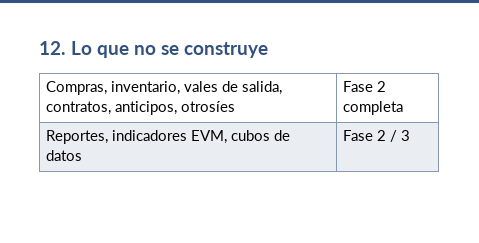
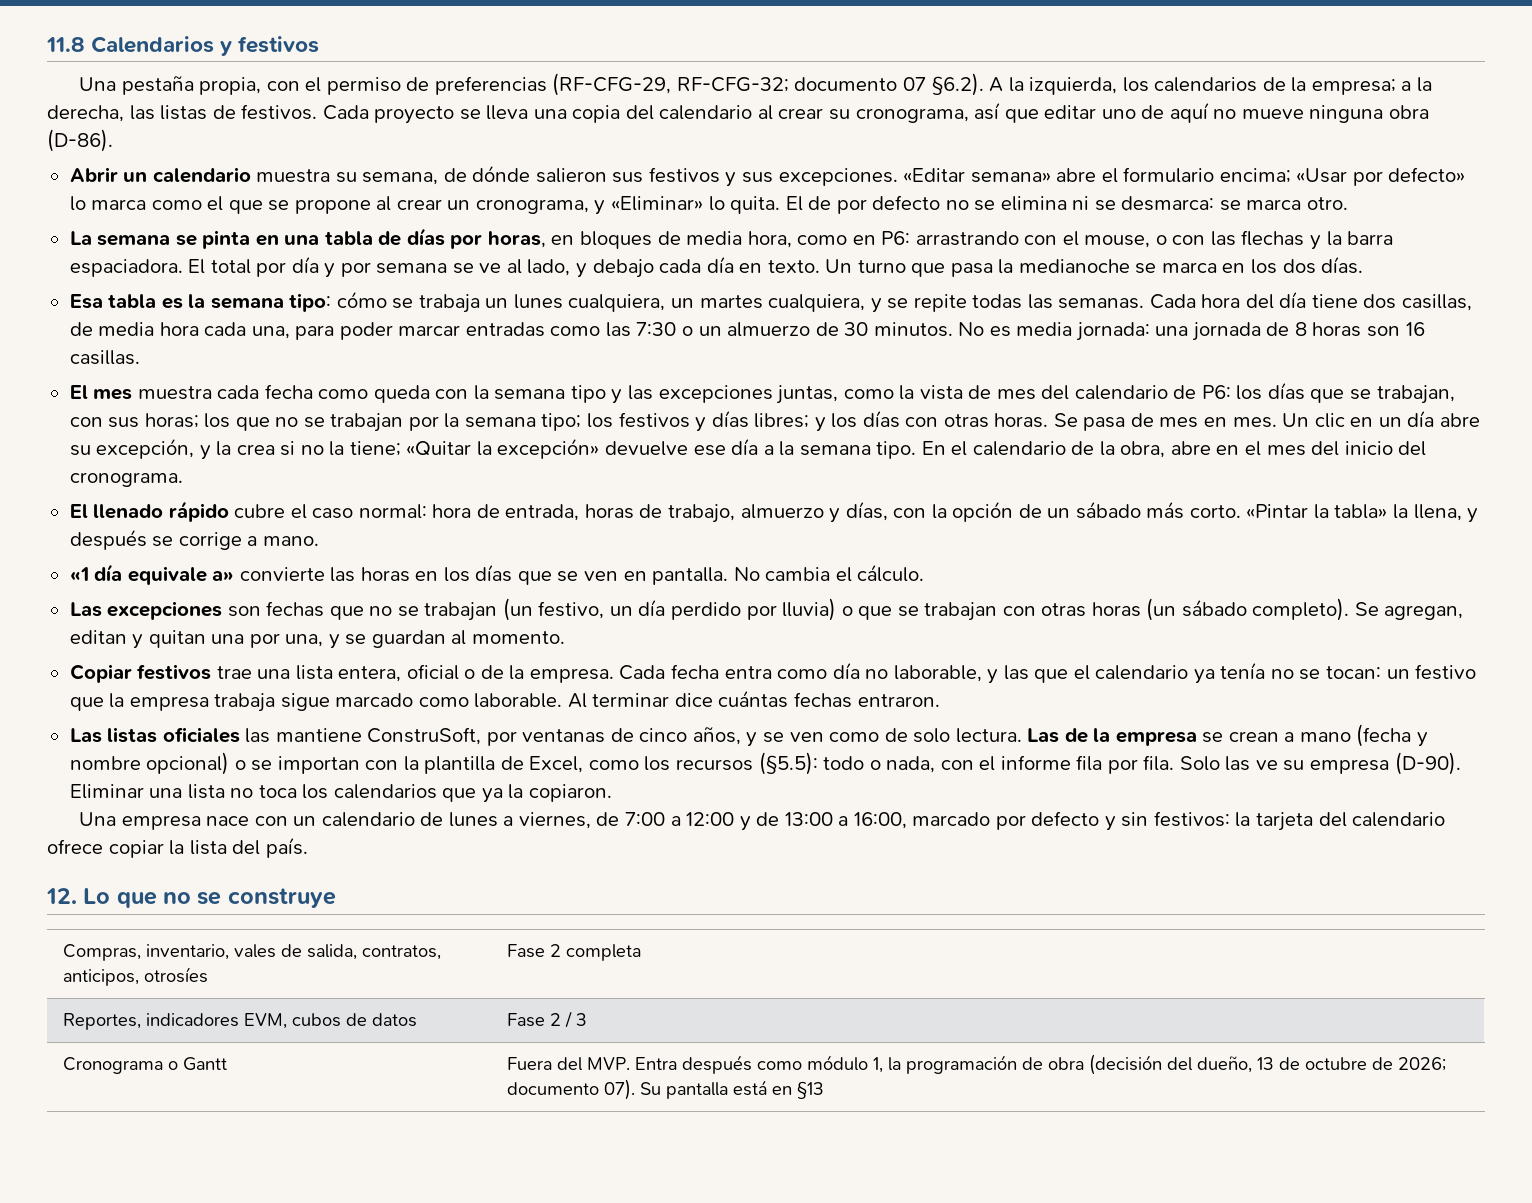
(39, 48) none -> [46,36,320,56] [79,73,1432,96] [47,102,1429,124] [47,129,113,152] [69,165,1466,187] [69,195,1348,215] [69,228,1394,250] [69,256,1364,278] [69,291,1472,313] [69,322,1425,341] [69,350,140,365] [69,382,1455,404] [69,410,1480,432] [69,438,1427,460] [69,472,183,487] [69,501,1479,523] [69,529,319,550] [69,564,925,585] [69,598,1464,621] [69,630,565,649] [69,662,1477,684] [69,690,940,712] [69,724,1428,747] [69,752,1461,775] [69,784,612,803] [79,811,1446,831] [47,837,308,858] 11.8 Calendarios y festivos // Una pestaña propia, con el permiso de preferencias (RF-CFG-29, RF-CFG-32; documento 07 §6.2). A la izquierda, los calendarios de la empresa; a la derecha, las listas de festivos. Cada proyecto se lleva una copia del calendario al crear su cronograma, así que editar uno de aquí no mueve ninguna obra (D-86). // Abrir un calendario muestra su semana, de dónde salieron sus festivos y sus excepciones. «Editar semana» abre el formulario encima; «Usar por defecto» lo marca como el que se propone al crear un cronograma, y «Eliminar» lo quita. El de por defecto no se elimina ni se desmarca: se marca otro. // La semana se pinta en una tabla de días por horas, en bloques de media hora, como en P6: arrastrando con el mouse, o con las flechas y la barra espaciadora. El total por día y por semana se ve al lado, y debajo cada día en texto. Un turno que pasa la medianoche se marca en los dos días. // Esa tabla es la semana tipo: cómo se trabaja un lunes cualquiera, un martes cualquiera, y se repite todas las semanas. Cada hora del día tiene dos casillas, de media hora cada una, para poder marcar entradas como las 7:30 o un almuerzo de 30 minutos. No es media jornada: una jornada de 8 horas son 16 casillas. // El mes muestra cada fecha como queda con la semana tipo y las excepciones juntas, como la vista de mes del calendario de P6: los días que se trabajan, con sus horas; los que no se trabajan por la semana tipo; los festivos y días libres; y los días con otras horas. Se pasa de mes en mes. Un clic en un día abre su excepción, y la crea si no la tiene; «Quitar la excepción» devuelve ese día a la semana tipo. En el calendario de la obra, abre en el mes del inicio del cronograma. // El llenado rápido cubre el caso normal: hora de entrada, horas de trabajo, almuerzo y días, con la opción de un sábado más corto. «Pintar la tabla» la llena, y después se corrige a mano. // «1 día equivale a» convierte las horas en los días que se ven en pantalla. No cambia el cálculo. // Las excepciones son fechas que no se trabajan (un festivo, un día perdido por lluvia) o que se trabajan con otras horas (un sábado completo). Se agregan, editan y quitan una por una, y se guardan al momento. // Copiar festivos trae una lista entera, oficial o de la empresa. Cada fecha entra como día no laborable, y las que el calendario ya tenía no se tocan: un festivo que la empresa trabaja sigue marcado como laborable. Al terminar dice cuántas fechas entraron. // Las listas oficiales las mantiene ConstruSoft, por ventanas de cinco años, y se ven como de solo lectura. Las de la empresa se crean a mano (fecha y nombre opcional) o se importan con la plantilla de Excel, como los recursos (§5.5): todo o nada, con el informe fila por fila. Solo las ve su empresa (D-90). Eliminar una lista no toca los calendarios que ya la copiaron. // Una empresa nace con un calendario de lunes a viernes, de 7:00 a 12:00 y de 13:00 a 16:00, marcado por defecto y sin festivos: la tarjeta del calendario ofrece copiar la lista del país. //
(411, 135) none -> [63,1057,228,1074] [507,1054,1447,1075] [507,1079,825,1100] // Cronograma o Gantt | Fuera del MVP. Entra después como módulo 1, la programación de obra (decisión del dueño, 13 de octubre de 2026; documento 07). Su pantalla está en §13

